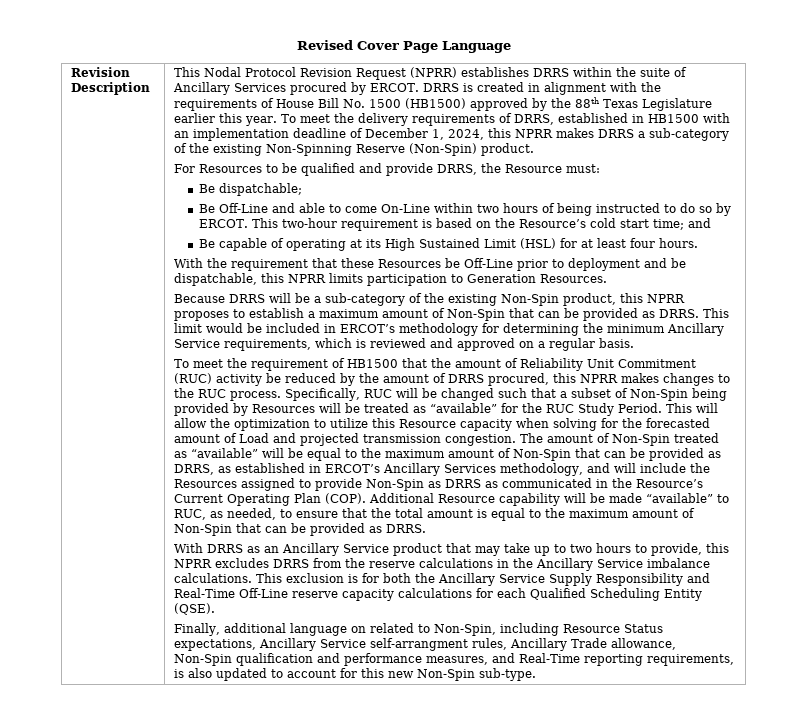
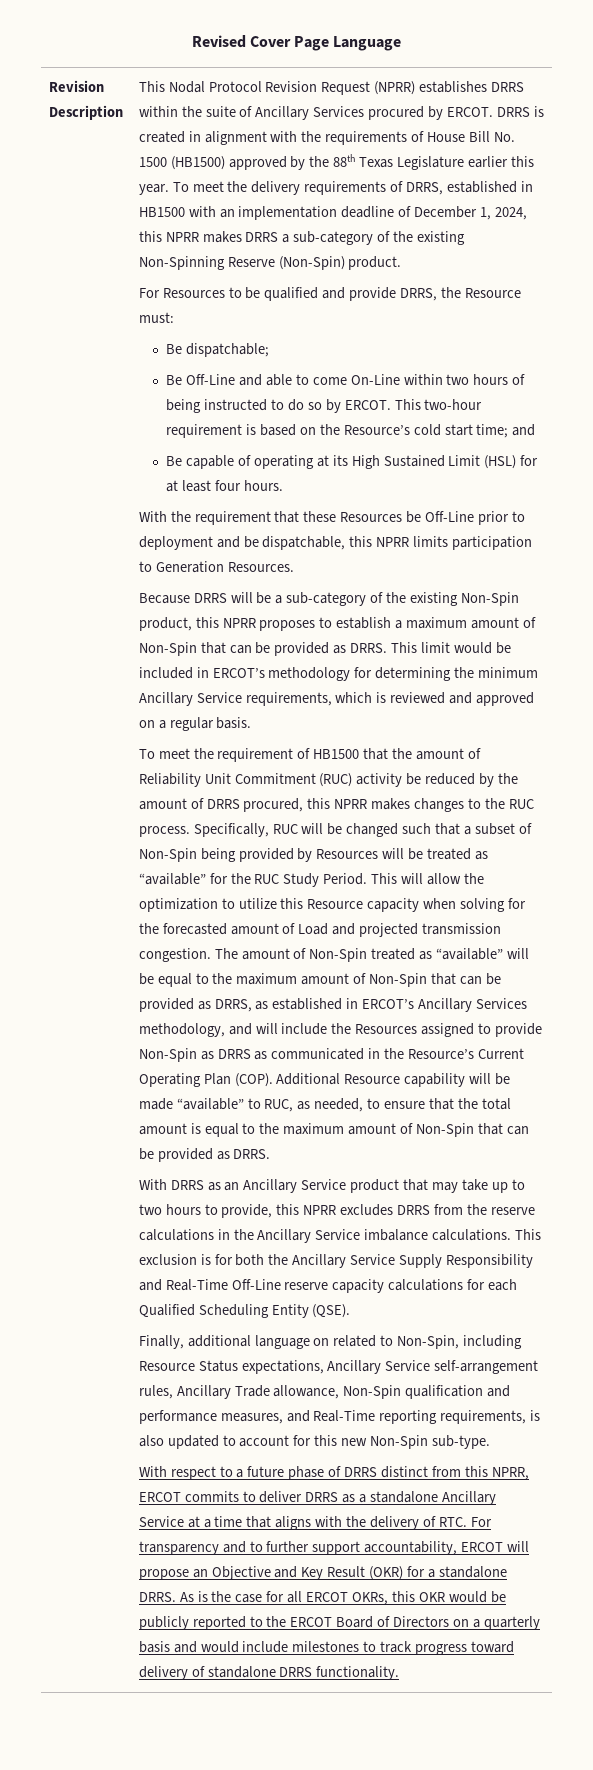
[370,638,469,651] self-arrangment -> [434,1360,539,1374] self-arrangement
(537, 674) none -> [138,1466,529,1480] [138,1491,497,1505] [138,1516,492,1530] [138,1541,530,1555] [138,1566,507,1580] [138,1591,506,1605] [138,1616,540,1630] [138,1641,515,1655] [138,1666,400,1680] // With respect to a future phase of DRRS distinct from this NPRR, ERCOT commits to deliver DRRS as a standalone Ancillary Service at a time that aligns with the delivery of RTC. For transparency and to further support accountability, ERCOT will propose an Objective and Key Result (OKR) for a standalone DRRS. As is the case for all ERCOT OKRs, this OKR would be publicly reported to the ERCOT Board of Directors on a quarterly basis and would include milestones to track progress toward delivery of standalone DRRS functionality.

